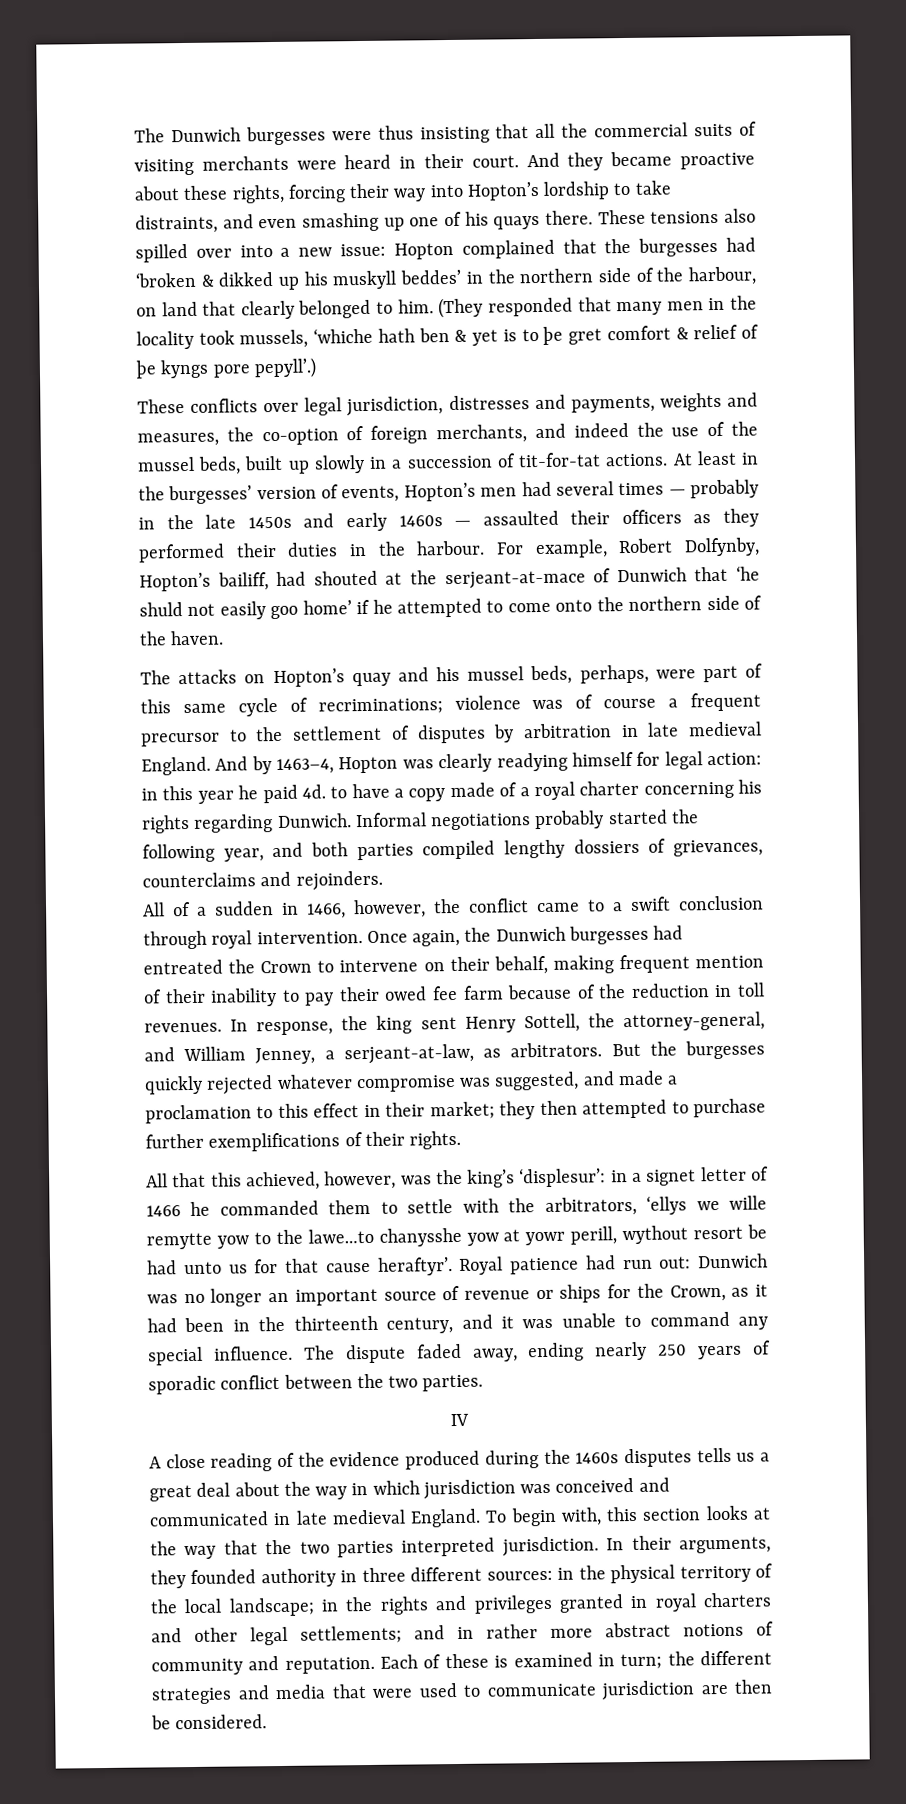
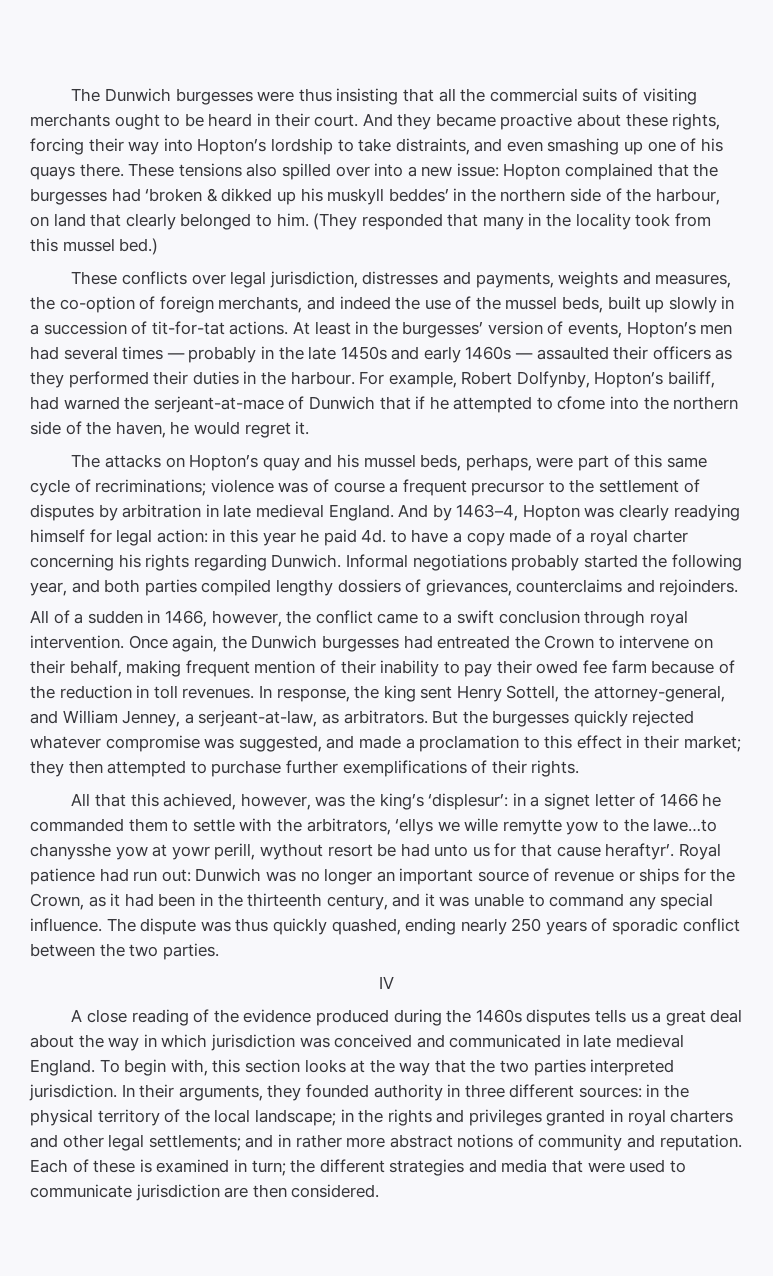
[296,160,337,170] were -> [114,113,204,130] ought to be
[666,301,704,311] men -> (524, 223) none
[239,324,760,349] [135,357,317,379] mussels, ‘whiche hath ben & yet is to þe gret comfort & relief of þe kyngs pore pepyll’.) -> [674,213,711,227] [30,238,159,255] from this mussel bed.)
[313,570,403,586] shouted at -> [63,396,120,410] warned
[736,565,761,581] [139,600,352,620] ‘he shuld not easily goo home’ -> (411, 403) none
[507,595,762,613] [139,630,225,646] come onto the northern side of the haven. -> [557,396,739,410] [30,421,310,438] cfome into the northern side of the haven, he would regret it.
[416,1343,518,1362] faded away, -> [200,918,401,935] was thus quickly quashed,
[151,1715,171,1730] be -> (287, 1191) none

